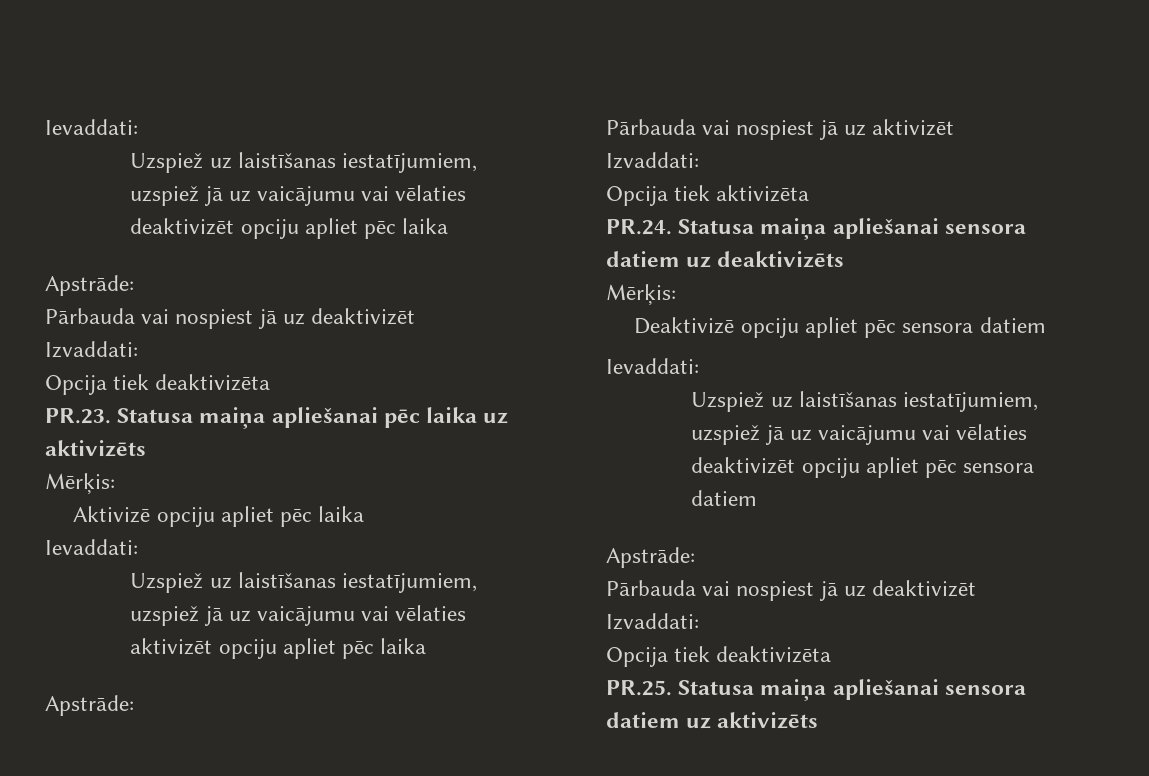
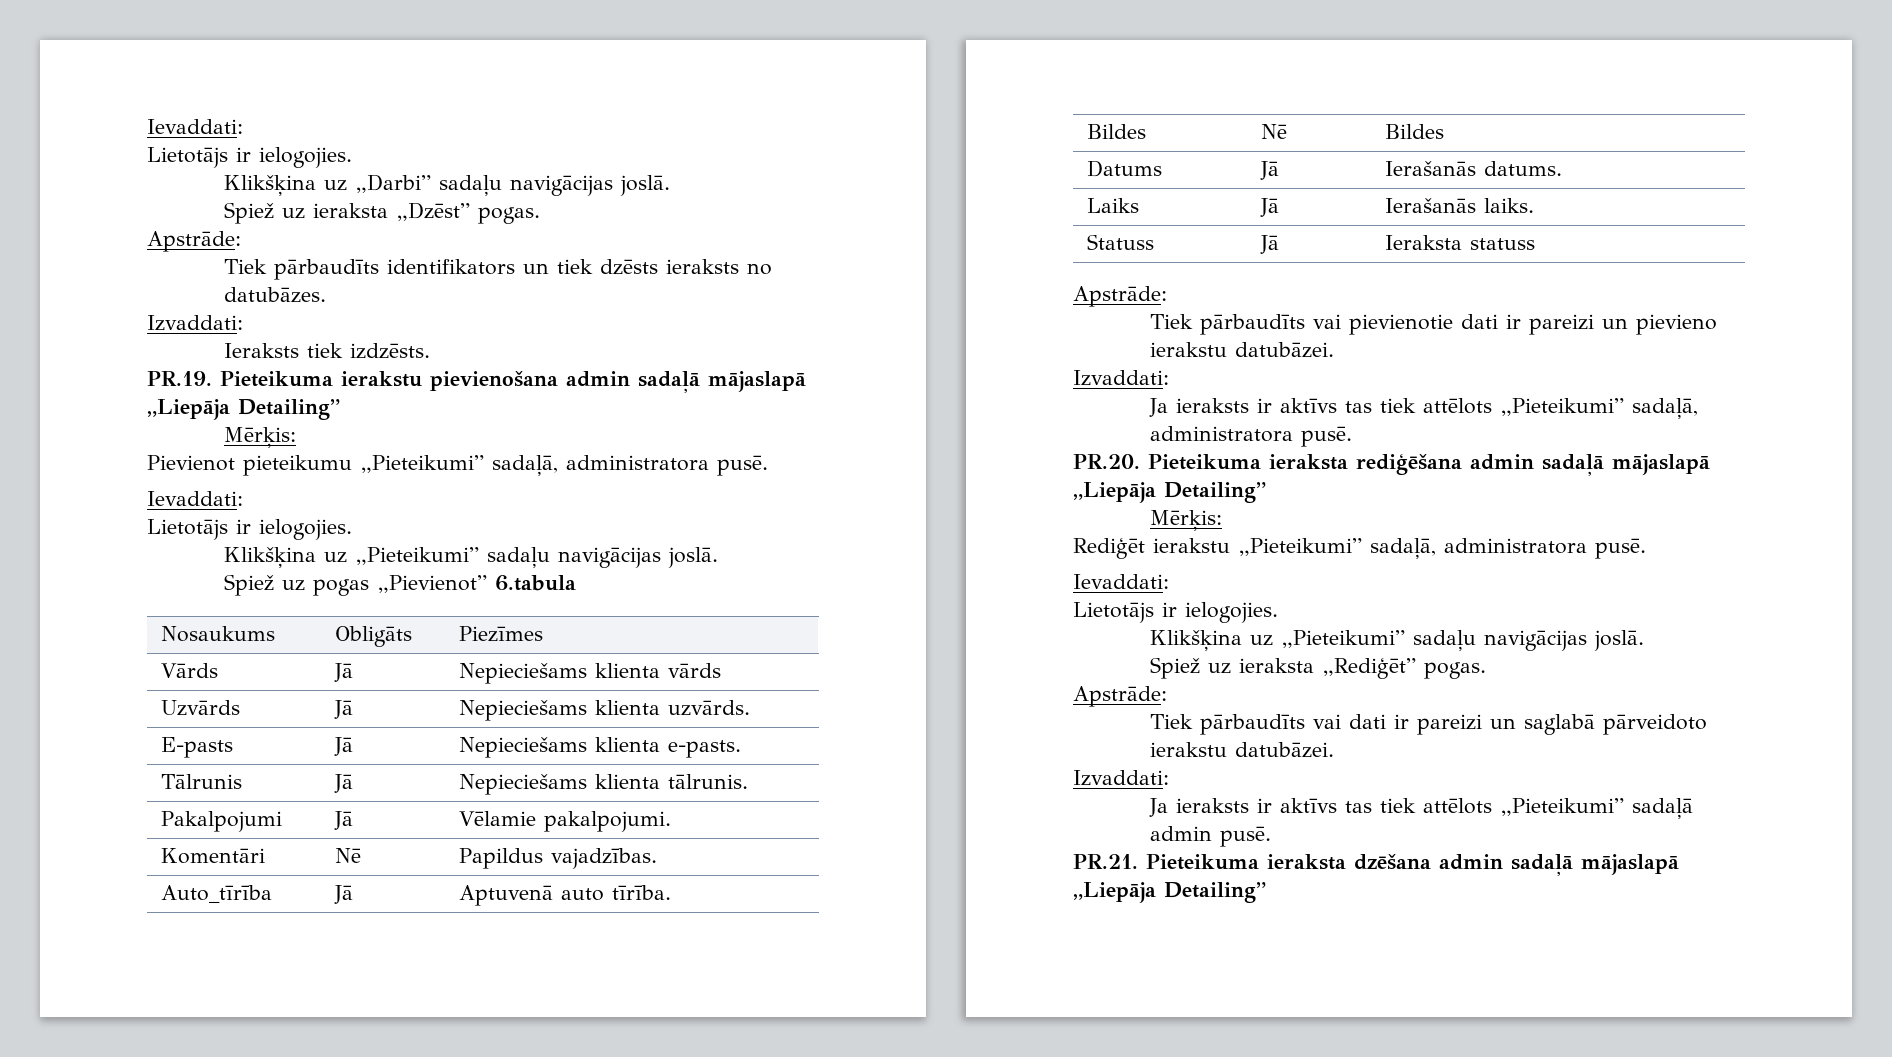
[45,119,138,135] [130,152,478,173] [130,185,467,206] [130,218,449,239] [45,275,134,296] [45,308,416,329] [45,341,138,358] [45,374,271,395] [45,407,509,429] [45,440,146,457] [45,473,115,494] [73,506,365,527] [45,539,138,555] [130,572,478,593] [130,605,467,626] [130,638,427,659] [45,695,134,716] [606,119,955,140] [606,152,699,169] [606,185,810,206] [606,218,1026,240] [606,251,845,268] [606,284,676,305] [634,317,1046,338] [606,358,699,374] [691,391,1039,412] [691,424,1028,445] [691,457,1035,478] [691,490,758,506] [606,547,695,568] [606,580,977,601] [606,613,699,630] [606,646,832,667] [606,679,1026,701] [606,712,819,729] Ievaddati: // Uzspiež uz laistīšanas iestatījumiem, uzspiež jā uz vaicājumu vai vēlaties deaktivizēt opciju apliet pēc laika // Apstrāde: // Pārbauda vai nospiest jā uz deaktivizēt // Izvaddati: // Opcija tiek deaktivizēta // PR.23. Statusa maiņa apliešanai pēc laika uz aktivizēts // Mērķis: // Aktivizē opciju apliet pēc laika // Ievaddati: // Uzspiež uz laistīšanas iestatījumiem, uzspiež jā uz vaicājumu vai vēlaties aktivizēt opciju apliet pēc laika // Apstrāde: // Pārbauda vai nospiest jā uz aktivizēt // Izvaddati: // Opcija tiek aktivizēta // PR.24. Statusa maiņa apliešanai sensora datiem uz deaktivizēts // Mērķis: // Deaktivizē opciju apliet pēc sensora datiem // Ievaddati: // Uzspiež uz laistīšanas iestatījumiem, uzspiež jā uz vaicājumu vai vēlaties deaktivizēt opciju apliet pēc sensora datiem // Apstrāde: // Pārbauda vai nospiest jā uz deaktivizēt // Izvaddati: // Opcija tiek deaktivizēta // PR.25. Statusa maiņa apliešanai sensora datiem uz aktivizēts -> [147,119,243,134] [147,147,352,168] [224,174,671,196] [224,202,541,224] [147,231,241,252] [224,259,773,280] [224,287,327,303] [147,315,243,331] [224,343,431,359] [147,370,806,393] [147,399,340,420] [224,427,297,448] [147,455,768,476] [147,491,243,506] [147,519,352,540] [224,547,719,568] [224,574,577,596] [160,626,275,642] [334,626,412,647] [458,626,543,642] [160,663,218,678] [333,663,353,682] [458,663,721,684] [160,700,240,716] [333,700,353,719] [458,700,750,721] [160,737,233,758] [333,737,353,756] [458,737,741,758] [160,774,242,789] [333,774,353,793] [458,774,748,795] [160,811,282,832] [333,811,353,830] [458,811,671,832] [160,848,265,864] [334,848,361,863] [458,848,657,869] [160,885,272,903] [333,885,353,904] [458,885,671,906] [1086,124,1146,139] [1260,124,1287,139] [1384,124,1444,139] [1086,160,1162,177] [1259,161,1279,180] [1384,161,1562,176] [1086,198,1139,213] [1259,198,1279,217] [1384,198,1534,213] [1086,234,1154,250] [1259,235,1279,254] [1384,235,1535,250] [1073,286,1167,307] [1150,314,1718,335] [1150,342,1335,358] [1073,370,1169,386] [1149,398,1699,419] [1150,426,1353,447] [1073,453,1710,476] [1073,482,1266,503] [1150,510,1223,531] [1073,538,1646,559] [1073,574,1169,589] [1073,602,1278,623] [1150,630,1645,651] [1150,657,1487,679] [1073,686,1167,707] [1150,714,1708,735] [1150,742,1335,758] [1073,770,1169,786] [1149,798,1694,819] [1150,826,1272,847] [1073,853,1679,876] [1073,882,1266,903] Ievaddati: // Lietotājs ir ielogojies. // Klikšķina uz „Darbi” sadaļu navigācijas joslā. // Spiež uz ieraksta „Dzēst” pogas. // Apstrāde: // Tiek pārbaudīts identifikators un tiek dzēsts ieraksts no datubāzes. // Izvaddati: // Ieraksts tiek izdzēsts. // PR.19. Pieteikuma ierakstu pievienošana admin sadaļā mājaslapā „Liepāja Detailing” // Mērķis: // Pievienot pieteikumu „Pieteikumi” sadaļā, administratora pusē. // Ievaddati: // Lietotājs ir ielogojies. // Klikšķina uz „Pieteikumi” sadaļu navigācijas joslā. // Spiež uz pogas „Pievienot” 6.tabula // Nosaukums | Obligāts | Piezīmes // Vārds | Jā | Nepieciešams klienta vārds // Uzvārds | Jā | Nepieciešams klienta uzvārds. // E-pasts | Jā | Nepieciešams klienta e-pasts. // Tālrunis | Jā | Nepieciešams klienta tālrunis. // Pakalpojumi | Jā | Vēlamie pakalpojumi. // Komentāri | Nē | Papildus vajadzības. // Auto_tīrība | Jā | Aptuvenā auto tīrība. // Bildes | Nē | Bildes // Datums | Jā | Ierašanās datums. // Laiks | Jā | Ierašanās laiks. // Statuss | Jā | Ieraksta statuss // Apstrāde: // Tiek pārbaudīts vai pievienotie dati ir pareizi un pievieno ierakstu datubāzei. // Izvaddati: // Ja ieraksts ir aktīvs tas tiek attēlots „Pieteikumi” sadaļā, administratora pusē. // PR.20. Pieteikuma ieraksta rediģēšana admin sadaļā mājaslapā „Liepāja Detailing” // Mērķis: // Rediģēt ierakstu „Pieteikumi” sadaļā, administratora pusē. // Ievaddati: // Lietotājs ir ielogojies. // Klikšķina uz „Pieteikumi” sadaļu navigācijas joslā. // Spiež uz ieraksta „Rediģēt” pogas. // Apstrāde: // Tiek pārbaudīts vai dati ir pareizi un saglabā pārveidoto ierakstu datubāzei. // Izvaddati: // Ja ieraksts ir aktīvs tas tiek attēlots „Pieteikumi” sadaļā admin pusē. // PR.21. Pieteikuma ieraksta dzēšana admin sadaļā mājaslapā „Liepāja Detailing”

